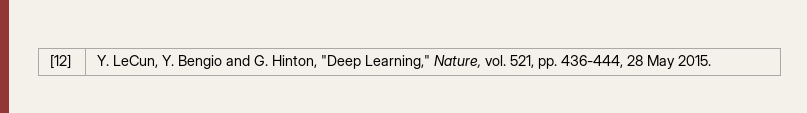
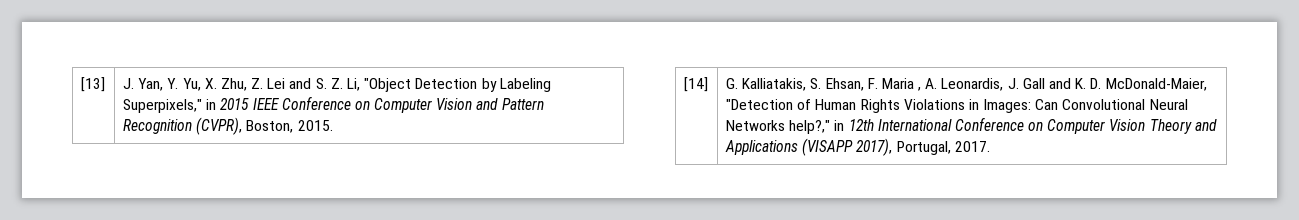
[49,54,71,69] [96,55,711,69] [12] | Y. LeCun, Y. Bengio and G. Hinton, "Deep Learning," Nature, vol. 521, pp. 436-444, 28 May 2015. -> [80,77,105,92] [122,78,551,92] [122,96,544,113] [122,117,333,135] [683,77,708,92] [725,78,1207,91] [725,99,1188,113] [725,117,1217,134] [724,138,990,156] [13] | J. Yan, Y. Yu, X. Zhu, Z. Lei and S. Z. Li, "Object Detection by Labeling Superpixels," in 2015 IEEE Conference on Computer Vision and Pattern Recognition (CVPR), Boston, 2015. // [14] | G. Kalliatakis, S. Ehsan, F. Maria , A. Leonardis, J. Gall and K. D. McDonald-Maier, "Detection of Human Rights Violations in Images: Can Convolutional Neural Networks help?," in 12th International Conference on Computer Vision Theory and Applications (VISAPP 2017), Portugal, 2017.

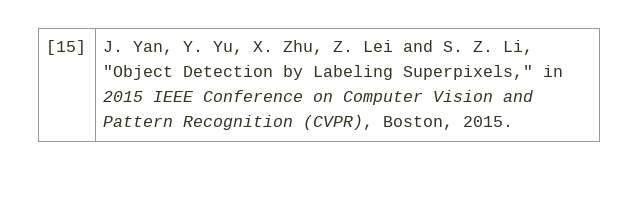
[80,77,105,92] [13] -> [46,40,87,55] [15]
[683,77,708,92] [725,78,1207,91] [725,99,1188,113] [725,117,1217,134] [724,138,990,156] // [14] | G. Kalliatakis, S. Ehsan, F. Maria , A. Leonardis, J. Gall and K. D. McDonald-Maier, "Detection of Human Rights Violations in Images: Can Convolutional Neural Networks help?," in 12th International Conference on Computer Vision Theory and Applications (VISAPP 2017), Portugal, 2017. -> (514, 121) none

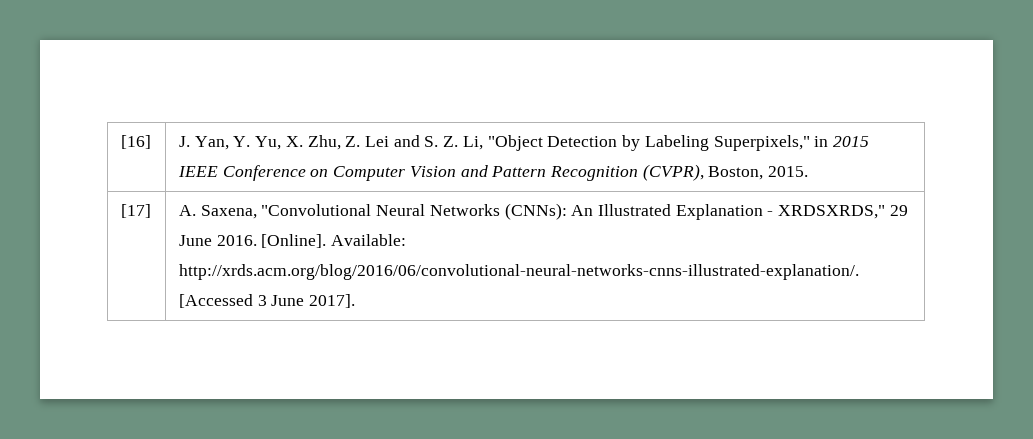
[46,40,87,55] [15] -> [120,135,151,149] [16]
(514, 121) none -> [120,204,151,218] [178,203,908,220] [178,234,407,248] [178,264,859,280] [178,294,356,308] // [17] | A. Saxena, "Convolutional Neural Networks (CNNs): An Illustrated Explanation - XRDSXRDS," 29 June 2016. [Online]. Available: http://xrds.acm.org/blog/2016/06/convolutional-neural-networks-cnns-illustrated-explanation/. [Accessed 3 June 2017].

